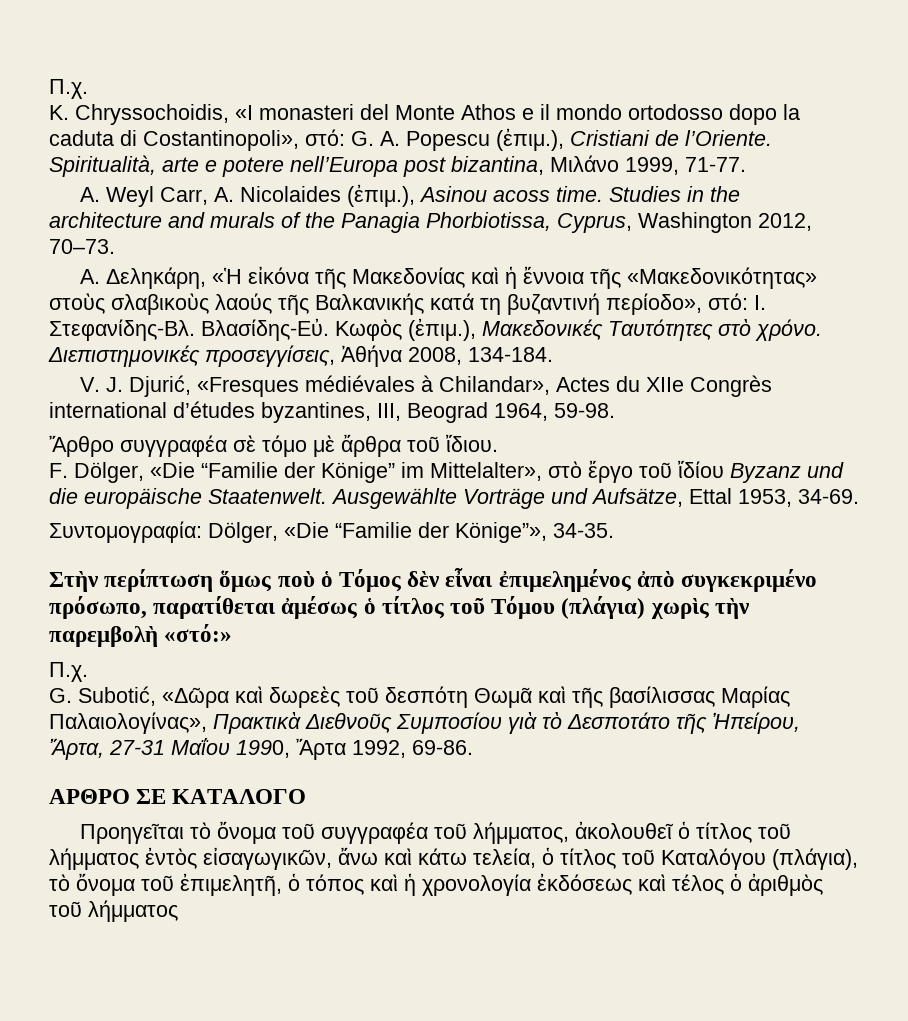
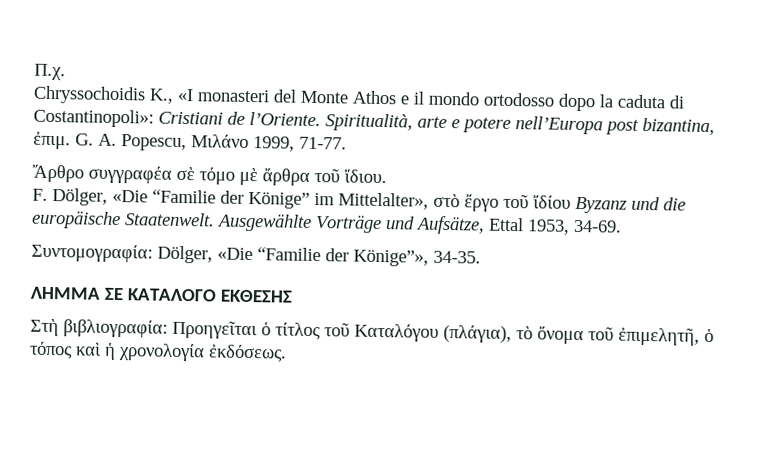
[49,79,88,99] [49,104,229,125] Π.χ. // K. Chryssochoidis, -> [34,63,66,81] [33,85,174,105] Π.χ. // Chryssochoidis Κ.,
[143,128,564,151] Costantinopoli», στό: G. A. Popescu (ἐπιμ.), -> [33,108,154,128] Costantinopoli»:
(544, 165) none -> [33,131,187,152] ἐπιμ. G. A. Popescu,
[80,184,741,207] [49,212,812,233] [49,239,115,254] [80,266,818,289] [49,293,766,315] [49,318,822,341] [48,345,553,367] [80,375,773,397] [49,401,615,423] // A. Weyl Carr, A. Nicolaides (ἐπιμ.), Asinou acoss time. Studies in the architecture and murals of the Panagia Phorbiotissa, Cyprus, Washington 2012, 70–73. // Α. Δεληκάρη, «Ἡ εἰκόνα τῆς Μακεδονίας καὶ ἡ ἔννοια τῆς «Μακεδονικότητας» στοὺς σλαβικοὺς λαούς τῆς Βαλκανικής κατά τη βυζαντινή περίοδο», στό: Ι. Στεφανίδης-Βλ. Βλασίδης-Εὐ. Κωφὸς (ἐπιμ.), Μακεδονικές Ταυτότητες στὸ χρόνο. Διεπιστημονικές προσεγγίσεις, Ἀθήνα 2008, 134-184. // V. J. Djurić, «Fresques médiévales à Chilandar», Actes du XIIe Congrès international d’études byzantines, III, Beograd 1964, 59-98. -> (347, 143) none
[49,568,818,592] [49,596,749,619] [49,624,233,647] [49,662,88,682] [49,686,790,708] [49,712,800,734] [49,738,473,760] [49,789,307,804] [80,821,792,844] [49,847,536,870] Στὴν περίπτωση ὅμως ποὺ ὁ Τόμος δὲν εἶναι ἐπιμελημένος ἀπὸ συγκεκριμένο πρόσωπο, παρατίθεται ἀμέσως ὁ τίτλος τοῦ Τόμου (πλάγια) χωρὶς τὴν παρεμβολὴ «στό:» // Π.χ. // G. Subotić, «Δῶρα καὶ δωρεὲς τοῦ δεσπότη Θωμᾶ καὶ τῆς βασίλισσας Μαρίας Παλαιολογίνας», Πρακτικὰ Διεθνοῦς Συμποσίου γιὰ τὸ Δεσποτάτο τῆς Ἠπείρου, Ἄρτα, 27-31 Μαΐου 1990, Ἄρτα 1992, 69-86. // ΑΡΘΡΟ ΣΕ ΚΑΤΑΛΟΓΟ // Προηγεῖται τὸ ὄνομα τοῦ συγγραφέα τοῦ λήμματος, ἀκολουθεῖ ὁ τίτλος τοῦ λήμματος ἐντὸς εἰσαγωγικῶν, ἄνω καὶ κάτω τελεία, -> [30,286,293,303] [30,318,257,340] ΛΗΜΜΑ ΣΕ ΚΑΤΑΛΟΓΟ ΕΚΘΕΣΗΣ // Στὴ βιβλιογραφία: Προηγεῖται
[537,873,823,896] [49,900,178,922] ἐκδόσεως καὶ τέλος ὁ ἀριθμὸς τοῦ λήμματος -> [208,344,287,363] ἐκδόσεως.

